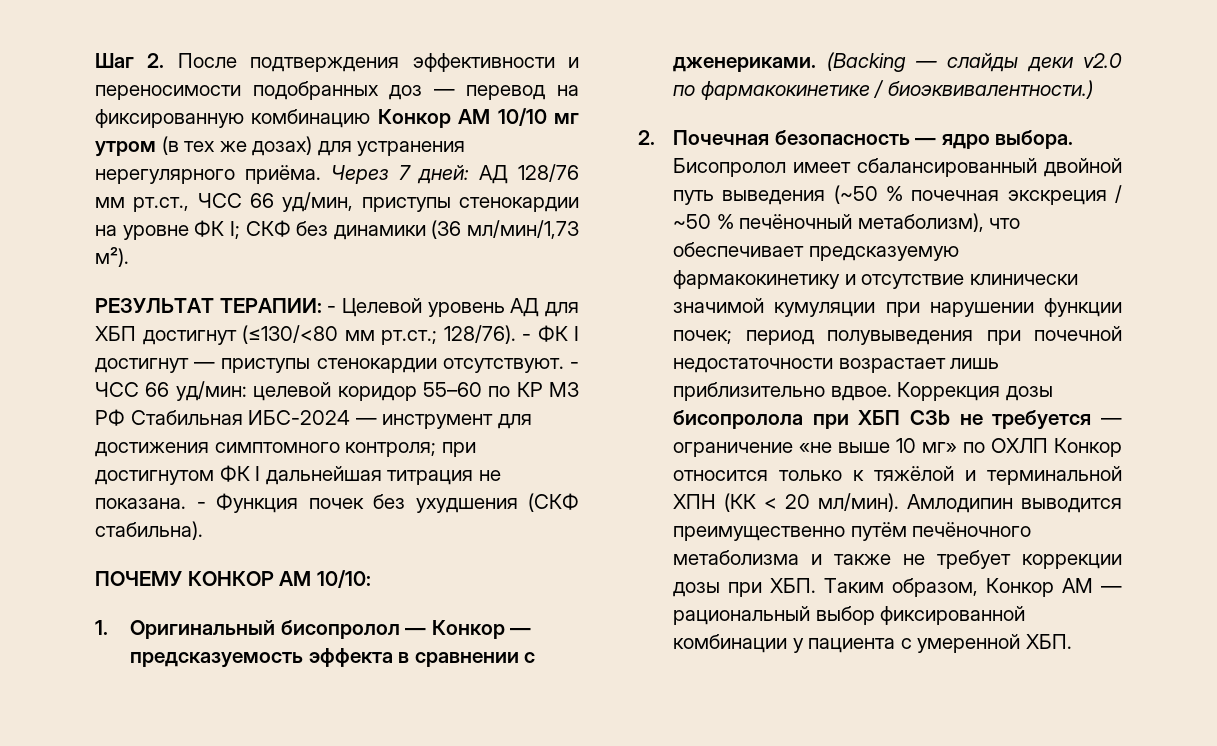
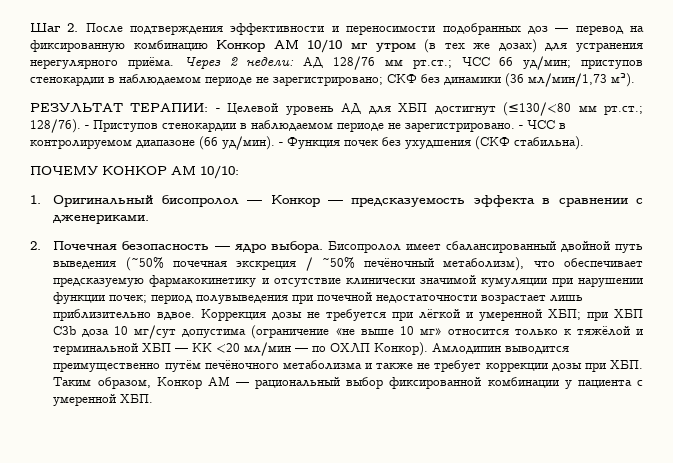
[398,165,470,184] 7 дней: -> [229,57,295,66] 2 недели:
[133,192,579,212] [95,220,240,240] рт.ст., ЧСС 66 уд/мин, приступы стенокардии на уровне ФК I; -> [412,56,643,70] [30,74,383,86] рт.ст.; ЧСС 66 уд/мин; приступов стенокардии в наблюдаемом периоде не зарегистрировано;
[537,325,579,342] [95,358,579,373] [95,381,579,401] [95,409,532,429] [95,442,476,457] [95,465,501,485] [95,498,186,509] ФК I достигнут — приступы стенокардии отсутствуют. - ЧСС 66 уд/мин: целевой коридор 55–60 по КР МЗ РФ Стабильная ИБС-2024 — инструмент для достижения симптомного контроля; при достигнутом ФК I дальнейшая титрация не показана. -> [93,120,566,132] [30,136,275,150] Приступов стенокардии в наблюдаемом периоде не зарегистрировано. - ЧСС в контролируемом диапазоне (66 уд/мин).
[826,52,1122,72] [673,80,1093,100] (Backing — слайды деки v2.0 по фармакокинетике / биоэквивалентности.) -> (150, 219) none
[833,185,904,204] (~50 % -> [125,257,164,271] (~50%
[673,214,734,229] ~50 % -> [321,257,355,269] ~50%
[673,410,1122,430] [673,442,794,457] бисопролола при ХБП С3b не требуется — ограничение -> [307,309,643,321] [53,325,330,339] не требуется при лёгкой и умеренной ХБП; при ХБП С3b доза 10 мг/сут допустима (ограничение
[963,438,1122,457] по ОХЛП Конкор -> (443, 331) none
[673,493,900,512] ХПН (КК < 20 мл/мин). -> [142,342,429,356] ХБП — КК <20 мл/мин — по ОХЛП Конкор).

